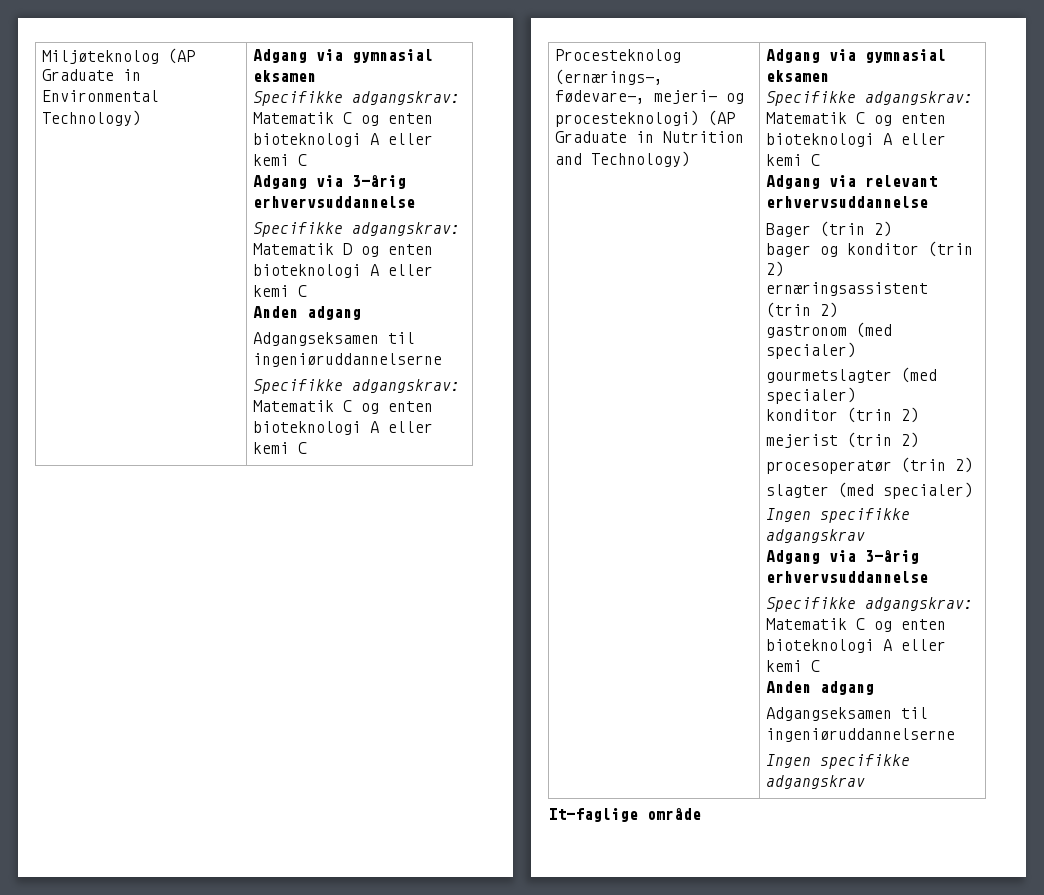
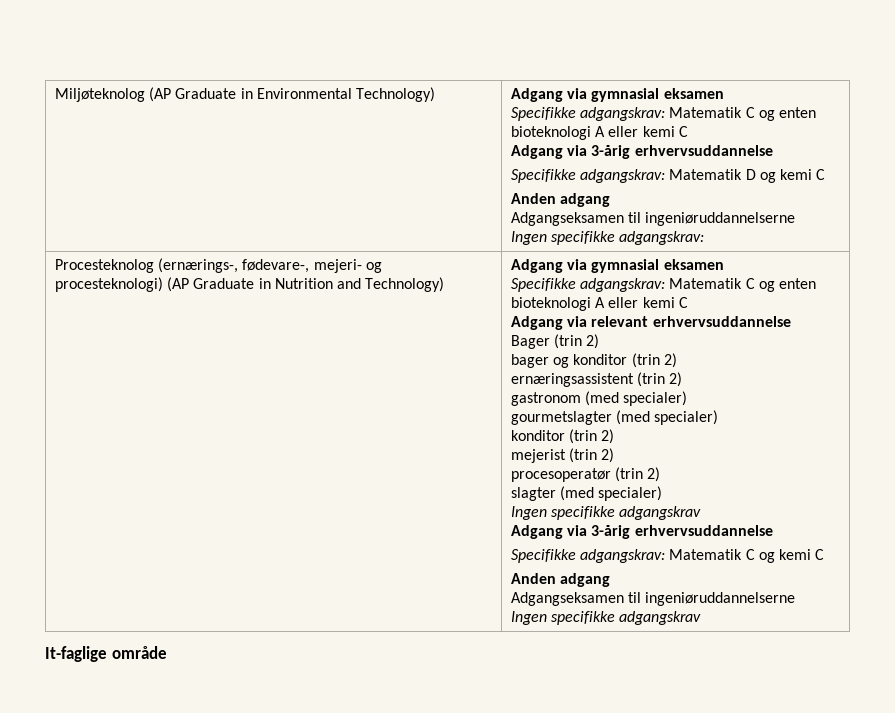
[388,244,434,255] [253,264,434,278] [253,285,308,297] [253,306,362,320] [253,332,416,346] [253,353,443,367] [253,379,461,394] [253,400,434,414] [253,421,434,435] [253,442,308,454] enten bioteknologi A eller kemi C // Anden adgang // Adgangseksamen til ingeniøruddannelserne // Specifikke adgangskrav: Matematik C og enten bioteknologi A eller kemi C -> [779,169,826,180] [511,193,611,207] [511,212,796,226] [511,231,705,245] kemi C // Anden adgang // Adgangseksamen til ingeniøruddannelserne // Ingen specifikke adgangskrav:
[901,619,947,630] [766,639,947,653] enten bioteknologi A eller -> (775, 557) none

